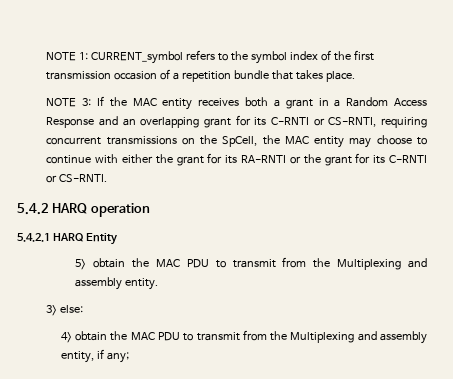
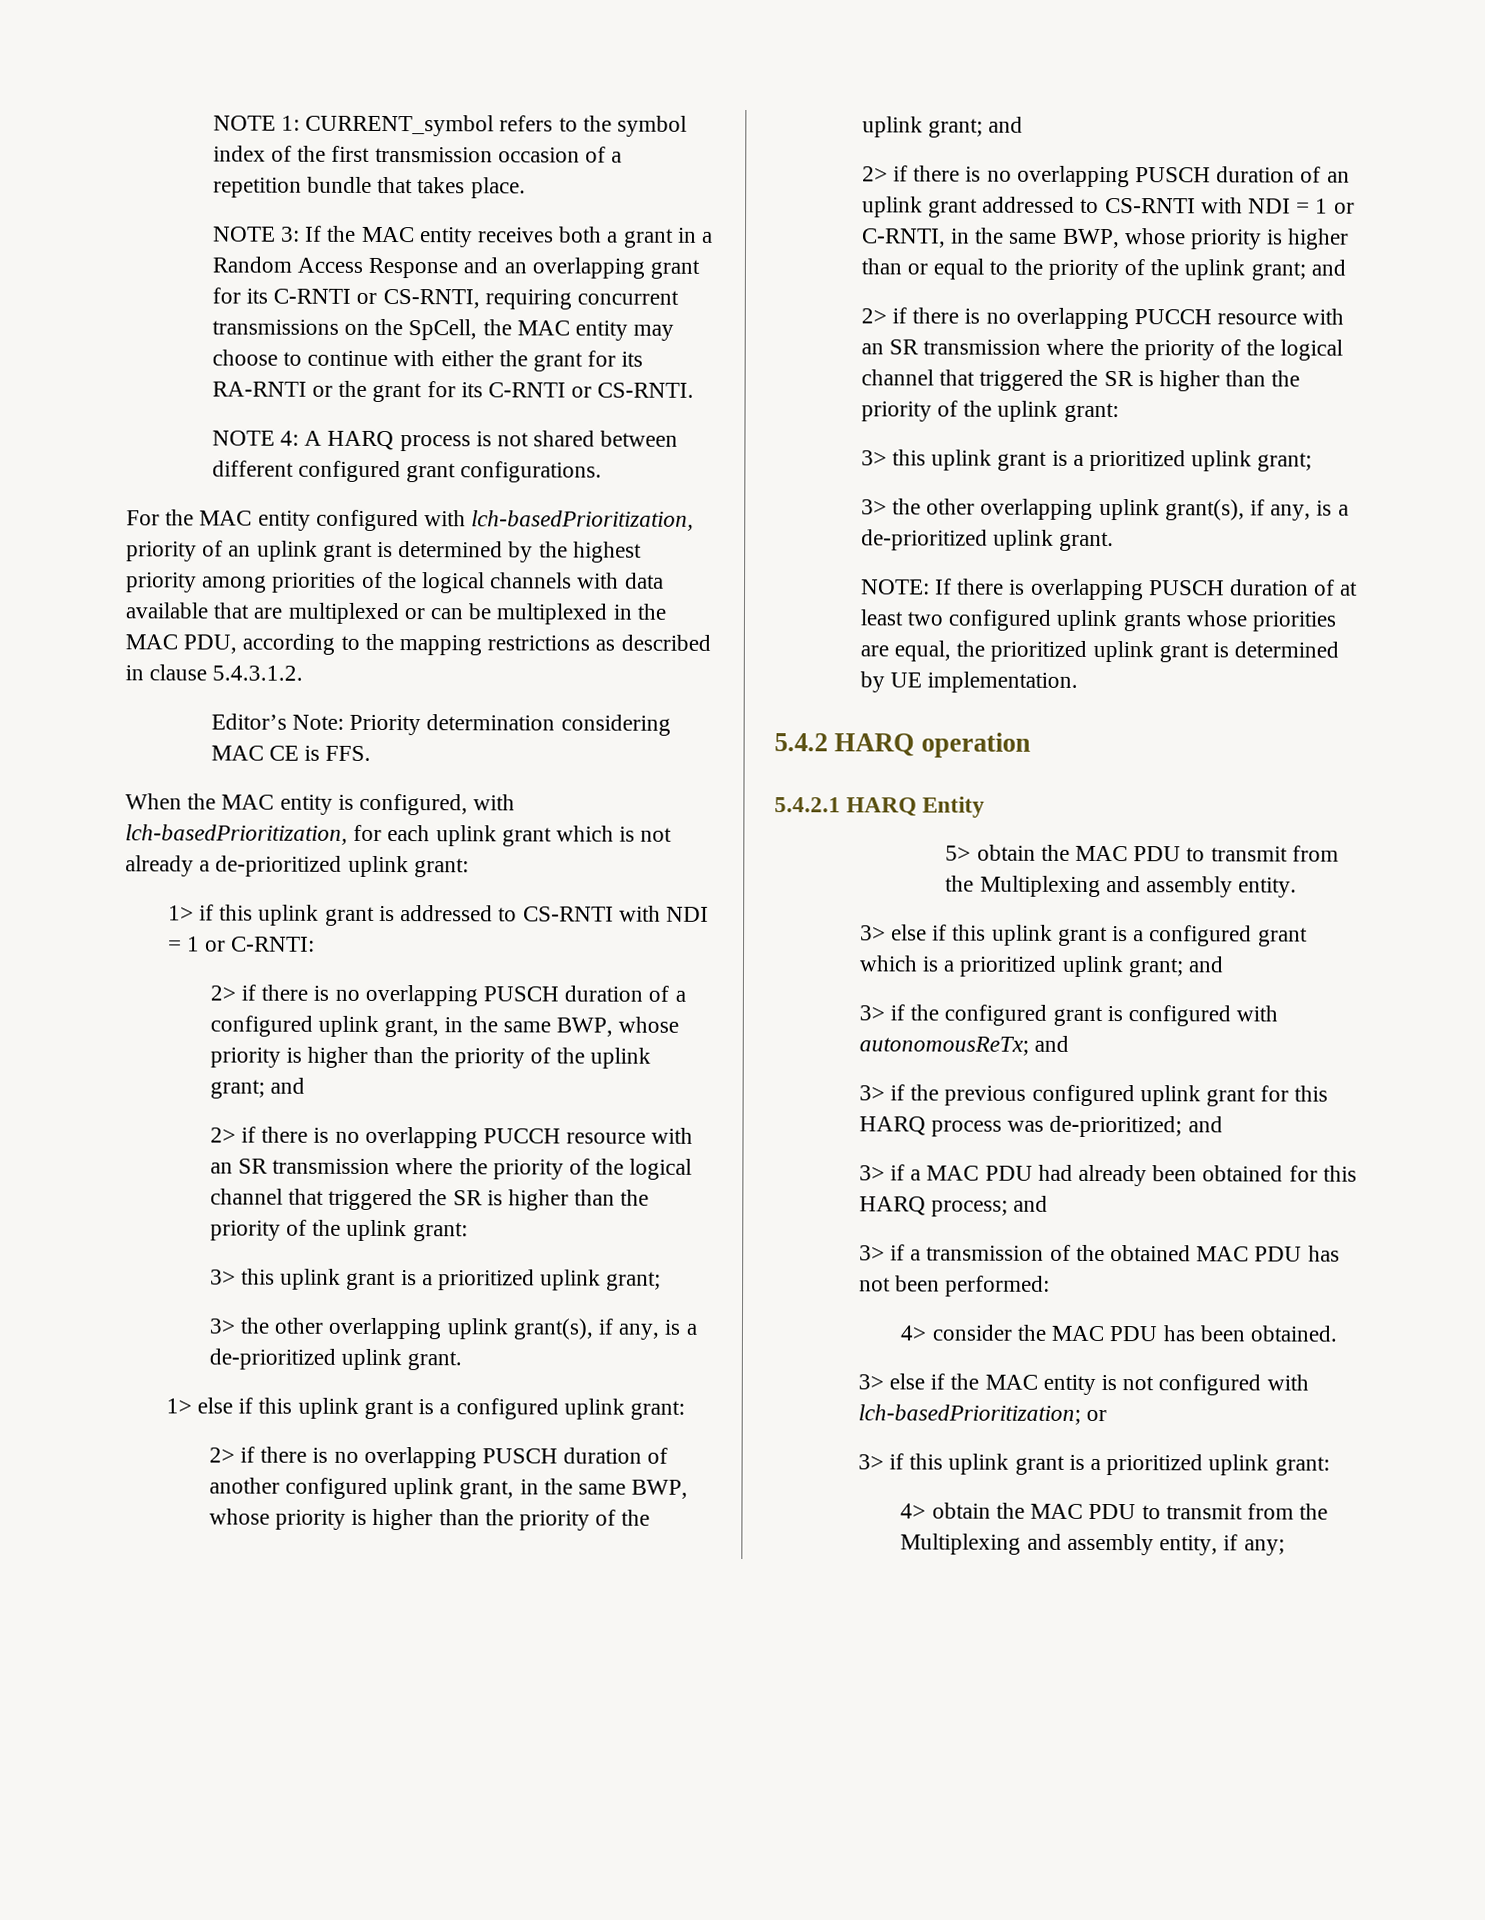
(108, 178) none -> [211,430,679,452] [211,460,603,483] [126,509,695,532] [126,540,642,563] [126,571,664,594] [125,602,666,625] [125,633,711,656] [125,664,304,681] [210,713,671,736] [210,745,372,761] [125,793,516,816] [125,824,673,847] [125,855,469,878] [167,904,709,926] [167,936,316,952] [209,984,686,1007] [209,1015,680,1038] [209,1046,652,1069] [209,1077,305,1099] [209,1126,694,1149] [209,1158,693,1180] [209,1188,650,1211] [209,1219,468,1242] [209,1268,662,1291] [208,1317,697,1340] [208,1348,463,1371] [165,1397,685,1420] [208,1446,669,1469] [208,1477,689,1500] [208,1508,651,1531] [861,116,1024,138] [861,165,1350,188] [861,196,1355,218] [860,227,1350,250] [860,258,1346,281] [860,307,1345,330] [860,338,1344,361] [860,369,1301,392] [860,400,1119,423] [860,449,1313,472] [860,498,1349,521] [860,529,1115,552] [860,578,1359,601] [859,609,1336,632] [859,640,1340,663] [859,671,1079,693] // NOTE 4: A HARQ process is not shared between different configured grant configurations. // For the MAC entity configured with lch-basedPrioritization, priority of an uplink grant is determined by the highest priority among priorities of the logical channels with data available that are multiplexed or can be multiplexed in the MAC PDU, according to the mapping restrictions as described in clause 5.4.3.1.2. // Editor’s Note: Priority determination considering MAC CE is FFS. // When the MAC entity is configured, with lch-basedPrioritization, for each uplink grant which is not already a de-prioritized uplink grant: // 1> if this uplink grant is addressed to CS-RNTI with NDI = 1 or C-RNTI: // 2> if there is no overlapping PUSCH duration of a configured uplink grant, in the same BWP, whose priority is higher than the priority of the uplink grant; and // 2> if there is no overlapping PUCCH resource with an SR transmission where the priority of the logical channel that triggered the SR is higher than the priority of the uplink grant: // 3> this uplink grant is a prioritized uplink grant; // 3> the other overlapping uplink grant(s), if any, is a de-prioritized uplink grant. // 1> else if this uplink grant is a configured uplink grant: // 2> if there is no overlapping PUSCH duration of another configured uplink grant, in the same BWP, whose priority is higher than the priority of the uplink grant; and // 2> if there is no overlapping PUSCH duration of an uplink grant addressed to CS-RNTI with NDI = 1 or C-RNTI, in the same BWP, whose priority is higher than or equal to the priority of the uplink grant; and // 2> if there is no overlapping PUCCH resource with an SR transmission where the priority of the logical channel that triggered the SR is higher than the priority of the uplink grant: // 3> this uplink grant is a prioritized uplink grant; // 3> the other overlapping uplink grant(s), if any, is a de-prioritized uplink grant. // NOTE: If there is overlapping PUSCH duration of at least two configured uplink grants whose priorities are equal, the prioritized uplink grant is determined by UE implementation.
[60,305,84,313] else: -> [890,924,1308,947] [858,955,1224,978] [858,1004,1279,1027] [858,1035,1069,1056] [858,1084,1329,1107] [858,1115,1223,1138] [858,1164,1357,1187] [858,1195,1049,1217] [858,1244,1340,1262] [858,1275,1051,1297] [900,1324,1337,1342] [857,1373,1309,1396] [857,1404,1107,1425] [857,1453,1330,1476] else if this uplink grant is a configured grant which is a prioritized uplink grant; and // 3> if the configured grant is configured with autonomousReTx; and // 3> if the previous configured uplink grant for this HARQ process was de-prioritized; and // 3> if a MAC PDU had already been obtained for this HARQ process; and // 3> if a transmission of the obtained MAC PDU has not been performed: // 4> consider the MAC PDU has been obtained. // 3> else if the MAC entity is not configured with lch-basedPrioritization; or // 3> if this uplink grant is a prioritized uplink grant:

